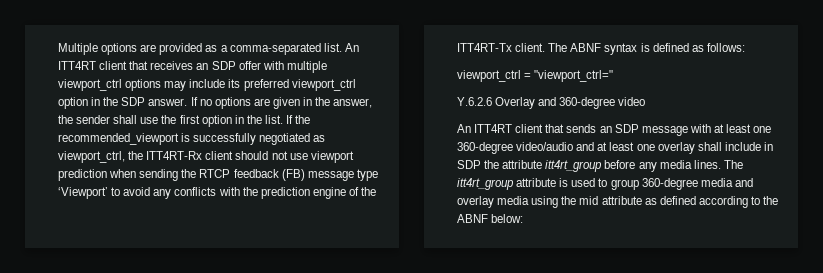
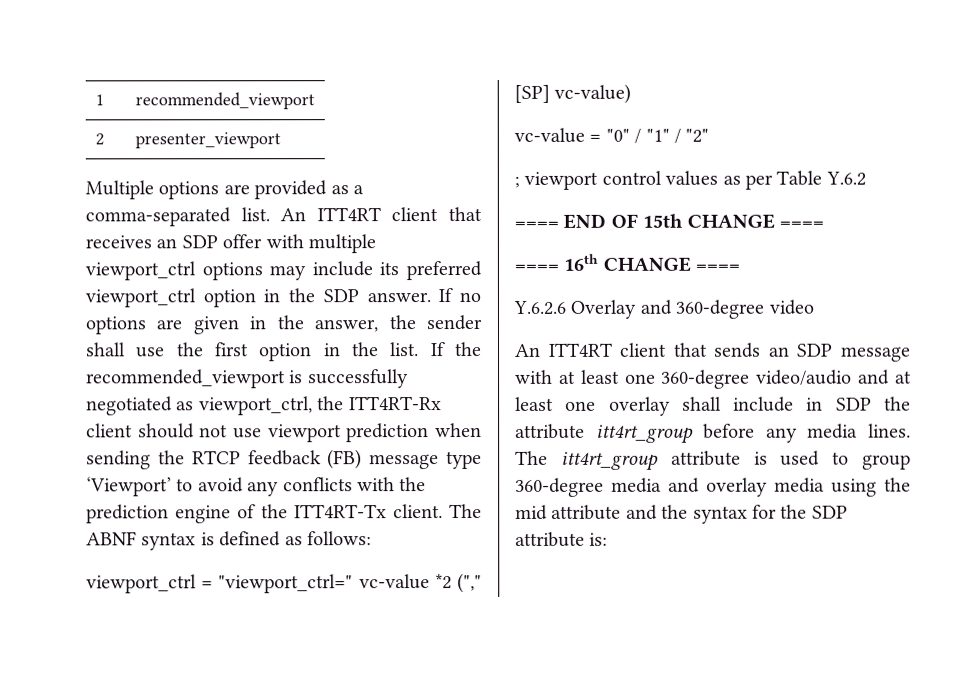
(58, 49) none -> [95,94,104,106] [134,92,315,110] [95,133,104,146] [134,132,281,149] 1 | recommended_viewport // 2 | presenter_viewport //
(614, 76) none -> [358,573,482,594] [514,83,632,104] [514,127,710,144] [514,170,866,190] [514,213,824,229] [514,253,741,272] vc-value *2 ("," [SP] vc-value) // vc-value = "0" / "1" / "2" // ; viewport control values as per Table Y.6.2 // ==== END OF 15th CHANGE ==== // ==== 16th CHANGE ====
[644,196,779,208] [457,214,524,223] as defined according to the ABNF below: -> [625,504,848,524] [515,531,609,547] and the syntax for the SDP attribute is:

